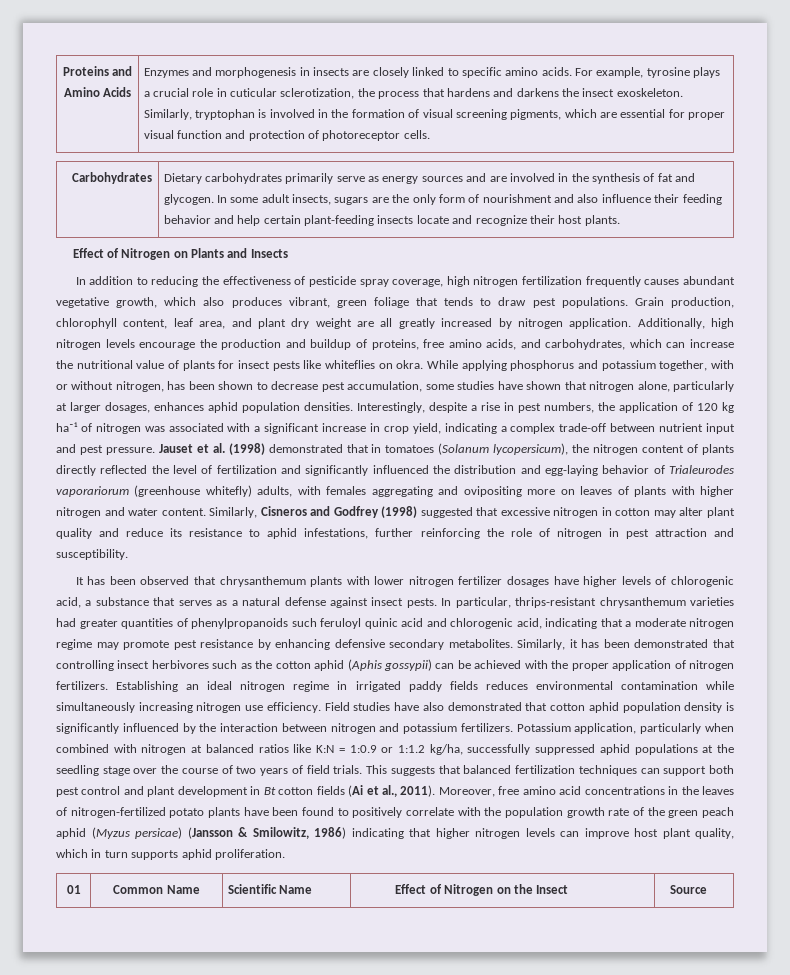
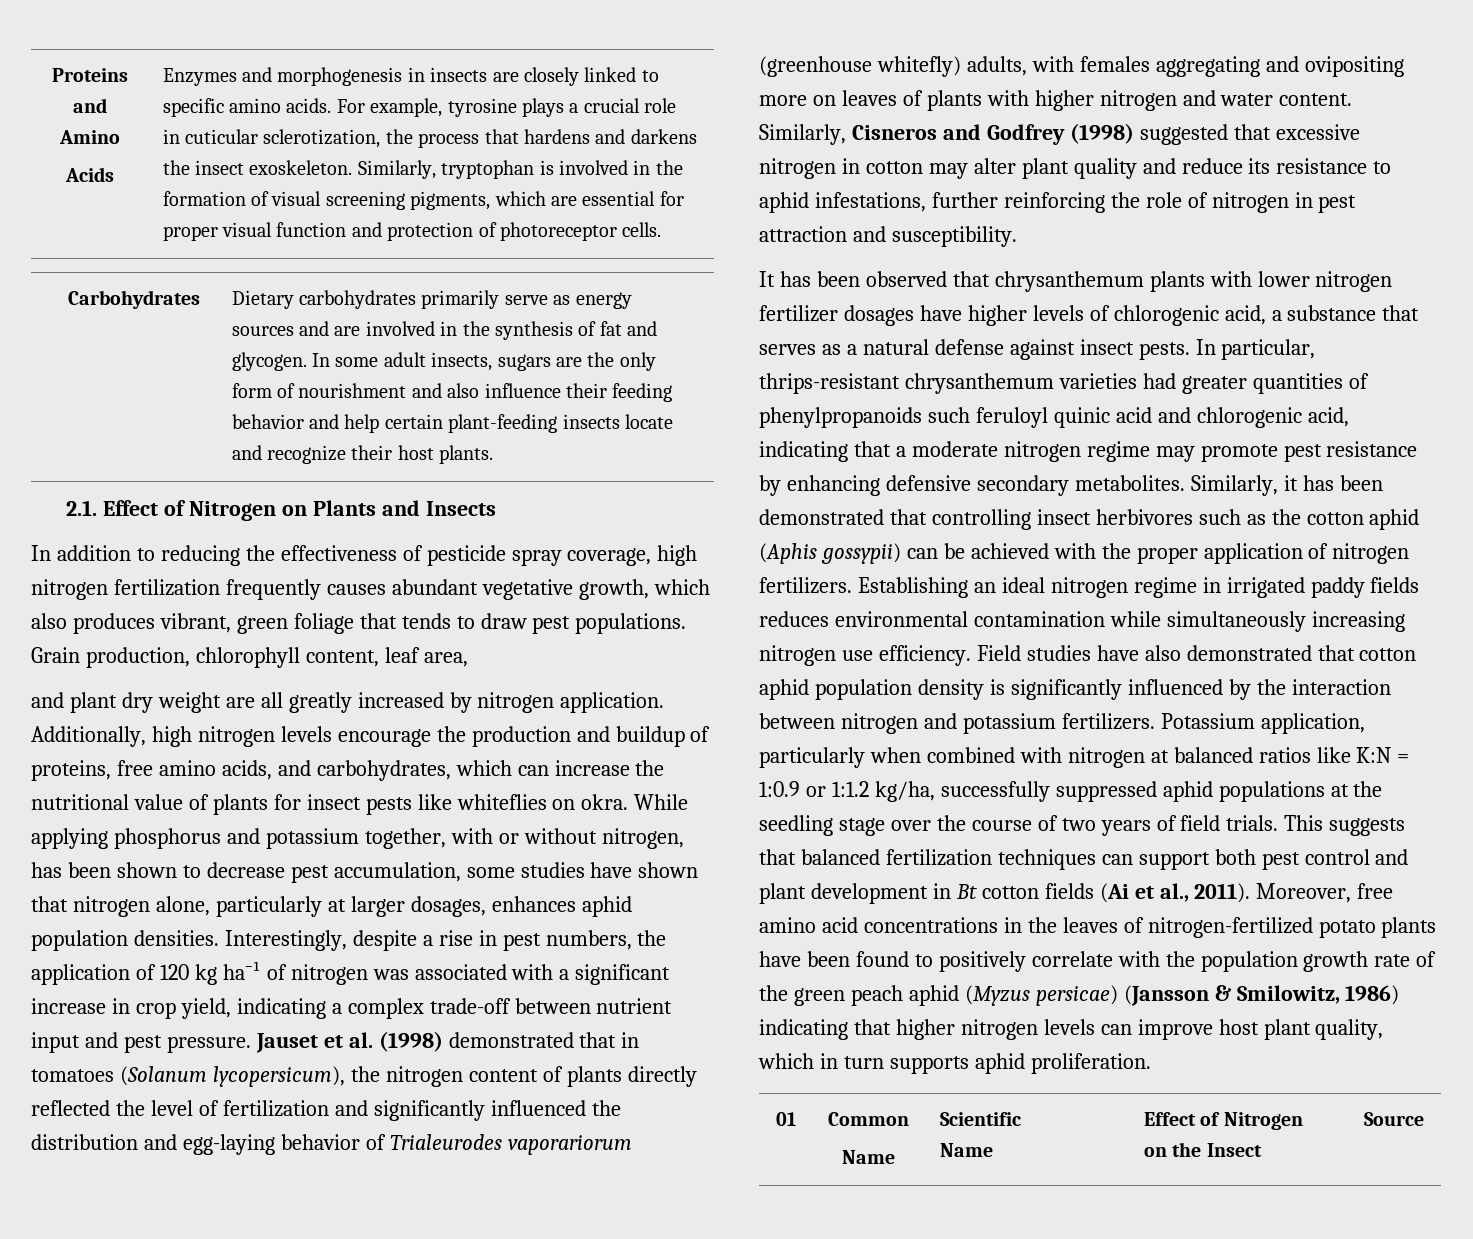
(100, 92) none -> (120, 137) //
(620, 220) none -> [66,500,98,516] 2.1.
(226, 325) none -> (468, 659) //
(164, 889) none -> (909, 1119) //

